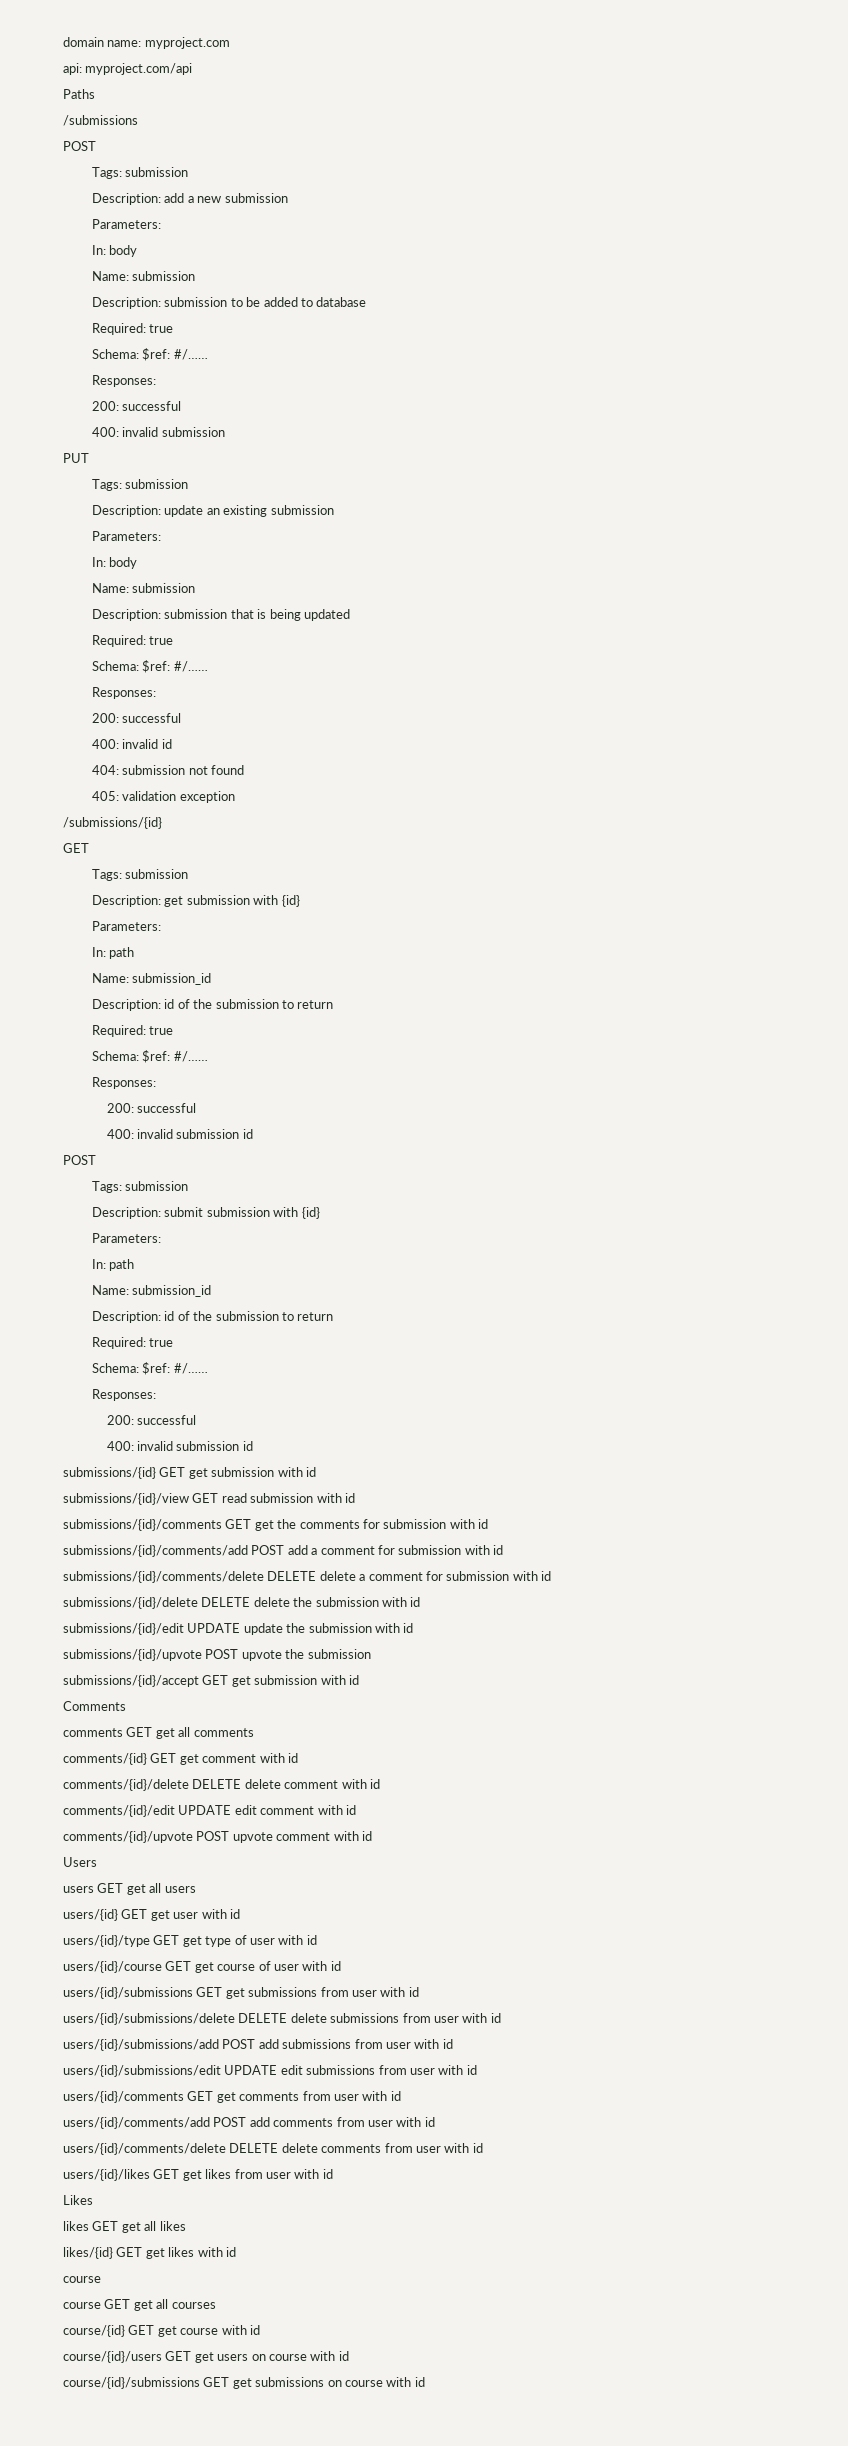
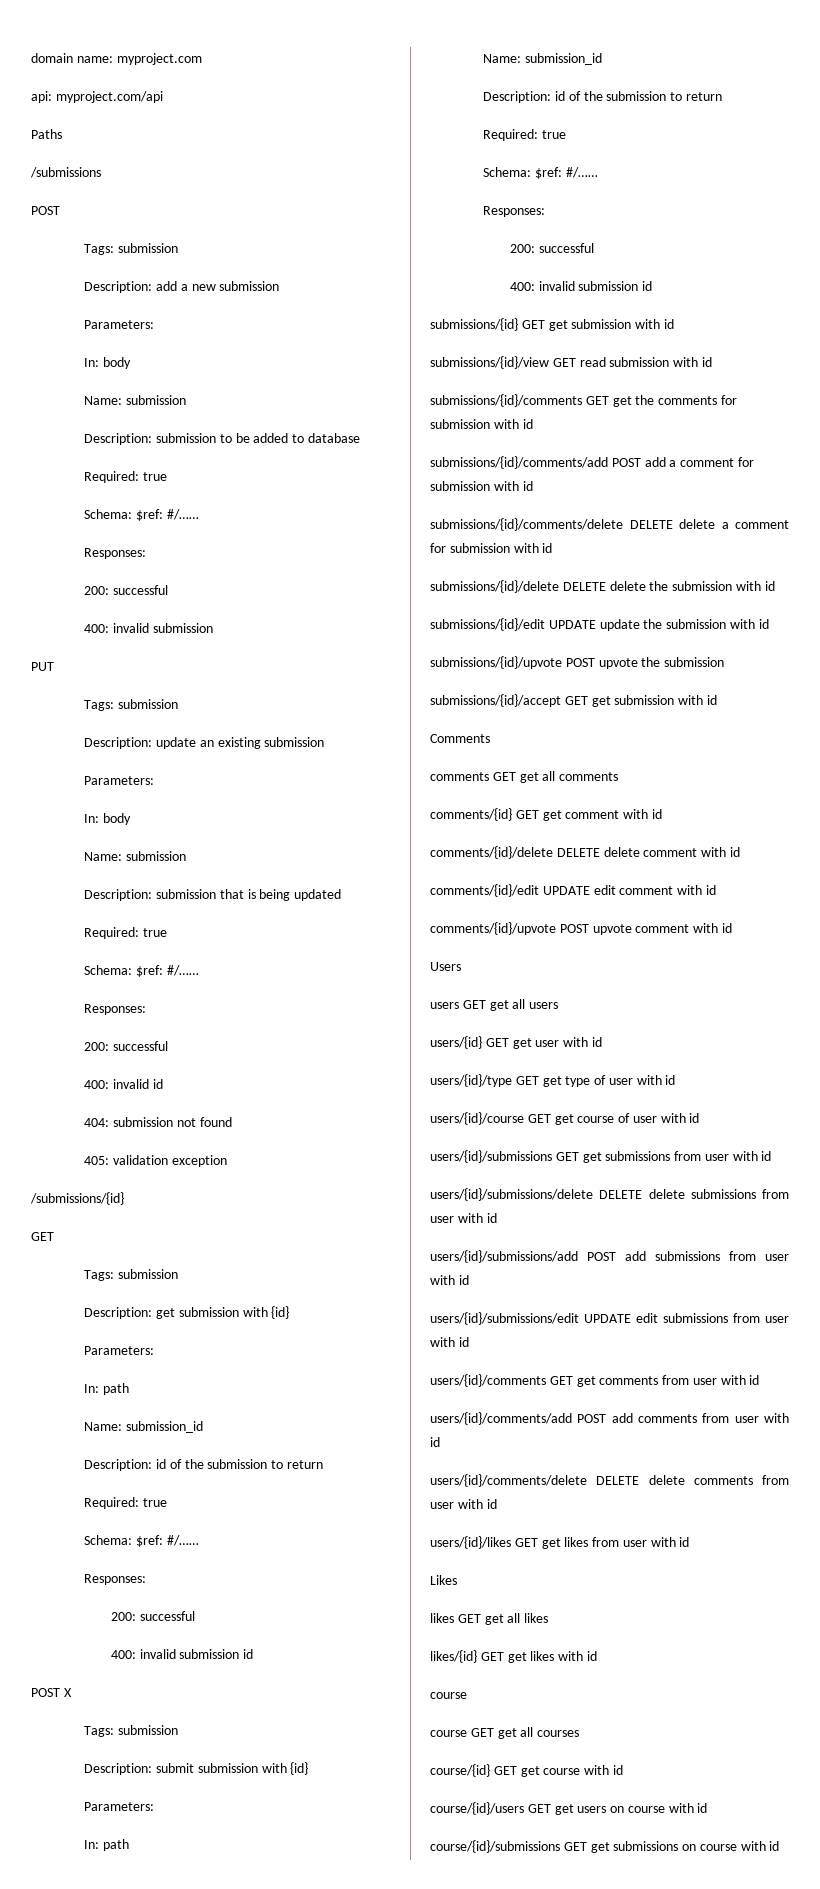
(96, 1160) none -> [63,1688,72,1697] X

